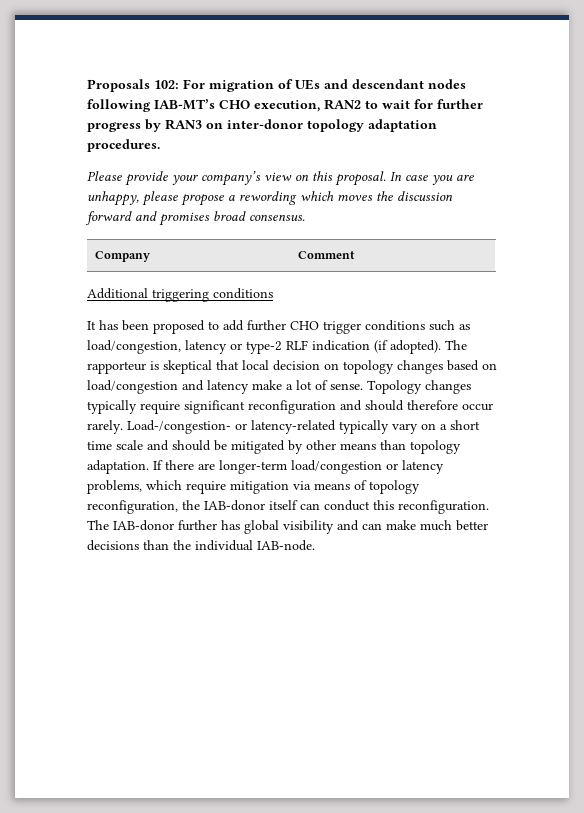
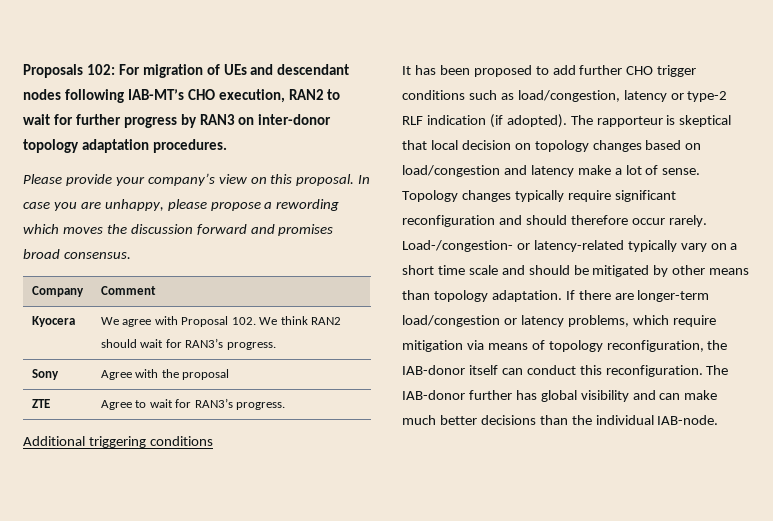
(355, 255) none -> [31,316,75,327] [100,316,342,327] [100,338,276,350] [31,369,59,380] [100,369,230,380] [31,399,50,408] [100,398,286,410] // Kyocera | We agree with Proposal 102. We think RAN2 should wait for RAN3’s progress. // Sony | Agree with the proposal // ZTE | Agree to wait for RAN3’s progress.

